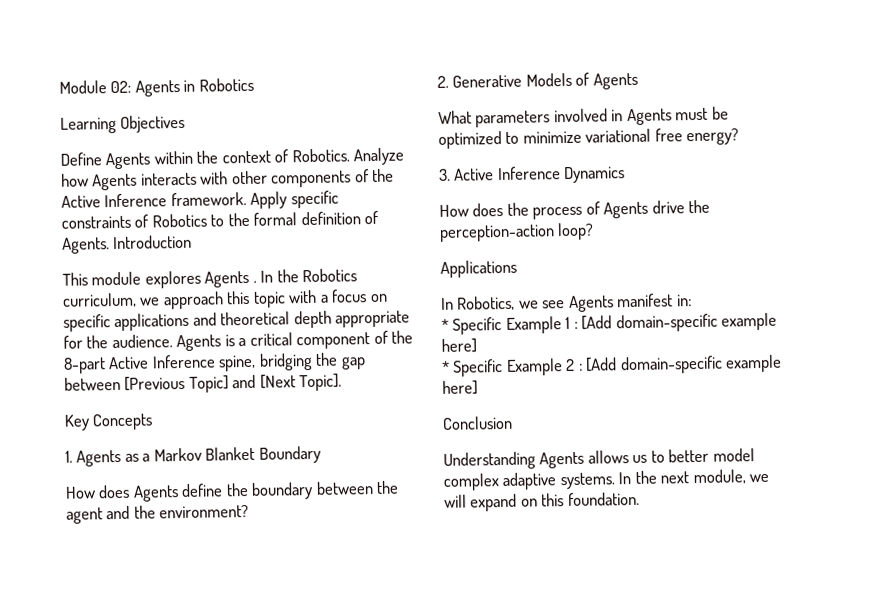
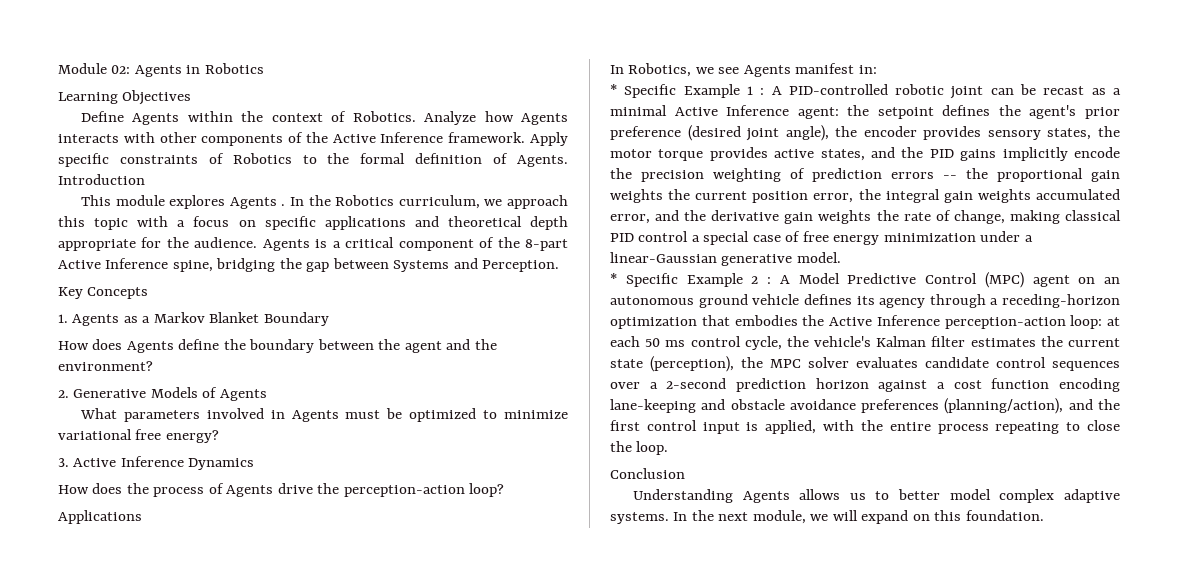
[124,373,343,393] [Previous Topic] and [Next Topic]. -> [393,258,560,272] Systems and Perception.
[581,312,778,333] [441,338,477,353] [Add domain-specific example here] -> [771,84,1122,99] [610,105,1120,119] [610,125,1120,141] [610,147,1120,161] [610,168,1120,182] [610,189,1120,203] [610,210,1121,224] [610,231,1033,245] [610,252,841,266] A PID-controlled robotic joint can be recast as a minimal Active Inference agent: the setpoint defines the agent's prior preference (desired joint angle), the encoder provides sensory states, the motor torque provides active states, and the PID gains implicitly encode the precision weighting of prediction errors -- the proportional gain weights the current position error, the integral gain weights accumulated error, and the derivative gain weights the rate of change, making classical PID control a special case of free energy minimization under a linear-Gaussian generative model.
[585,354,783,375] [442,380,478,395] [Add domain-specific example here] -> [779,272,1120,288] [610,294,1120,308] [610,315,1120,329] [610,336,1120,350] [610,356,1120,372] [610,378,1120,392] [610,398,1120,414] [610,420,1120,434] [610,441,669,455] A Model Predictive Control (MPC) agent on an autonomous ground vehicle defines its agency through a receding-horizon optimization that embodies the Active Inference perception-action loop: at each 50 ms control cycle, the vehicle's Kalman filter estimates the current state (perception), the MPC solver evaluates candidate control sequences over a 2-second prediction horizon against a cost function encoding lane-keeping and obstacle avoidance preferences (planning/action), and the first control input is applied, with the entire process repeating to close the loop.

